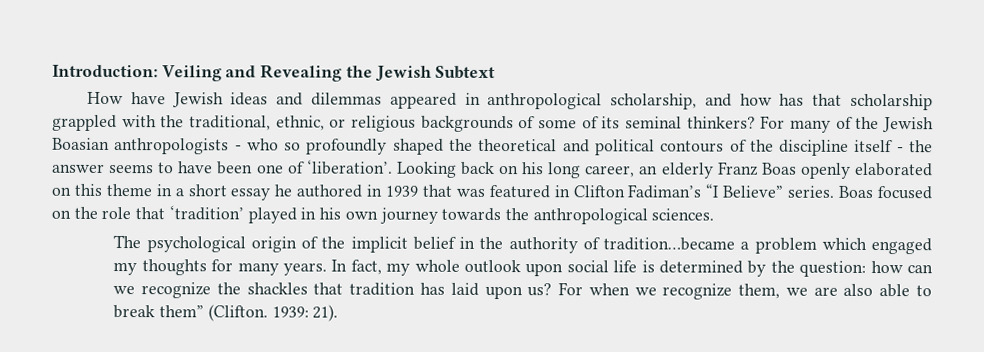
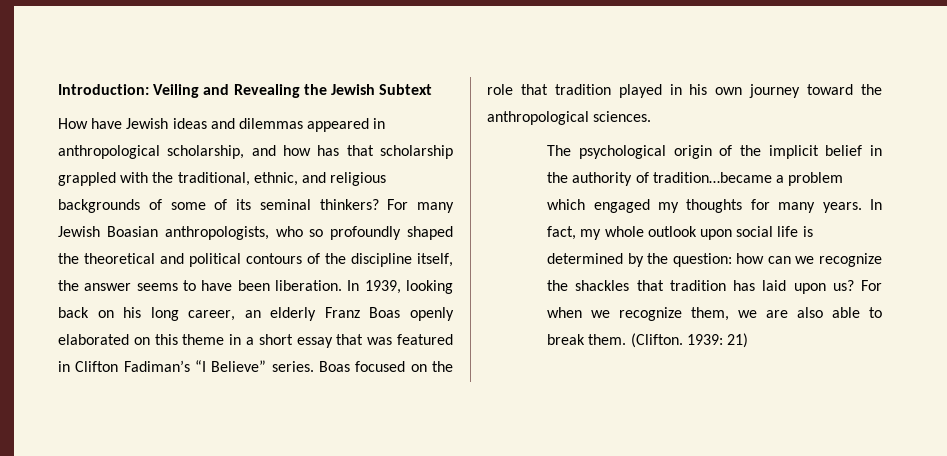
[329,118,347,128] or -> [301,172,326,183] and
[835,116,934,133] [52,137,242,155] of the Jewish Boasian anthropologists - -> [58,226,269,240] Jewish Boasian anthropologists,
[854,139,904,153] itself - -> [417,253,453,267] itself,
[256,159,457,178] one of ‘liberation’. Looking -> [275,280,453,294] liberation. In 1939, looking
[274,184,419,198] he authored in 1939 -> (333, 342) none
[168,205,244,221] ‘tradition’ -> [554,84,611,95] tradition
[441,207,502,222] towards -> [807,84,854,95] toward
[159,305,205,318] them” -> [588,334,627,345] them.
[312,304,339,322] 21). -> [727,333,749,348] 21)

